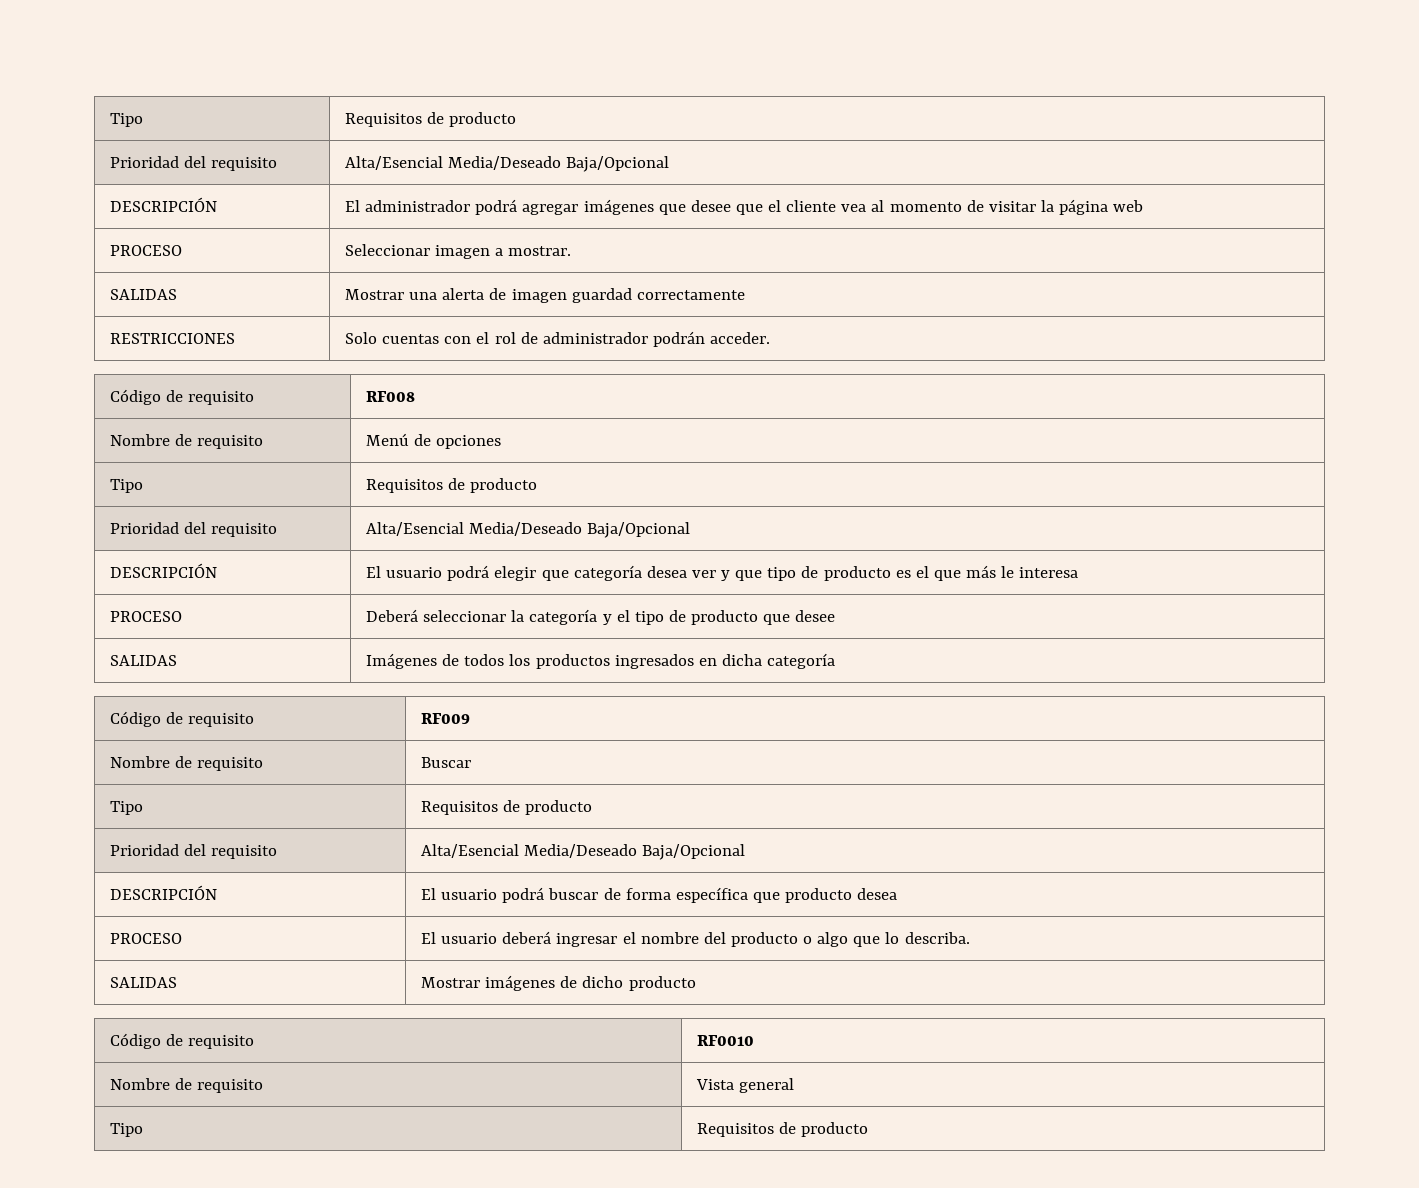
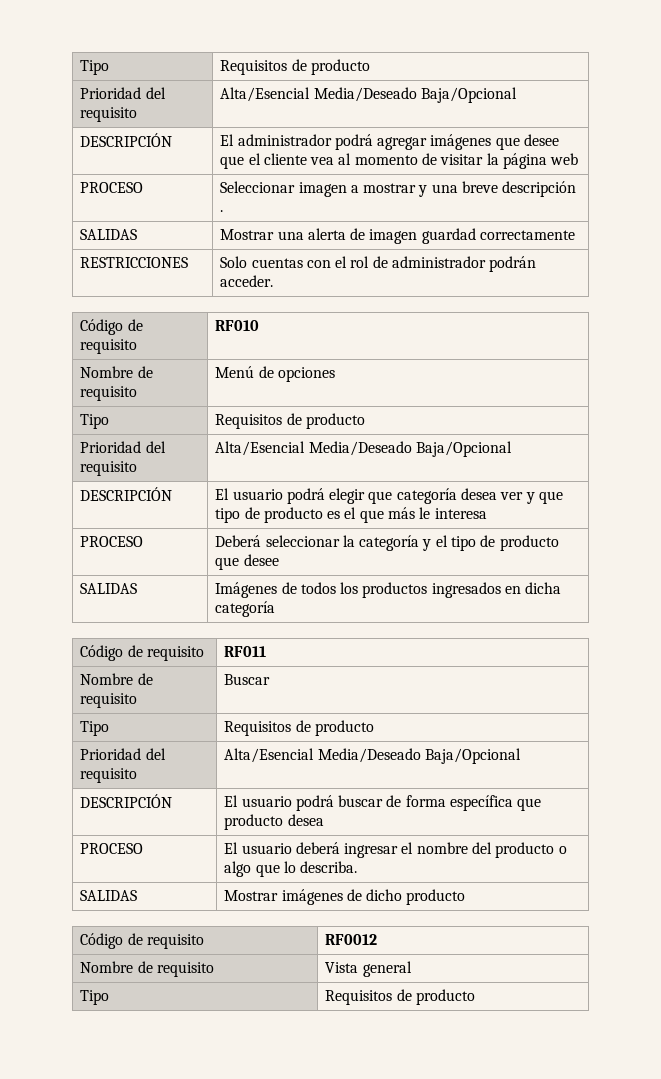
[508,246,572,256] mostrar. -> [363,181,577,197] [220,210,224,212] mostrar y una breve descripción .
[366,391,416,402] RF008 -> [215,320,260,331] RF010
[421,713,471,724] RF009 -> [224,646,267,657] RF011
[697,1035,755,1046] RF0010 -> [325,934,378,945] RF0012

